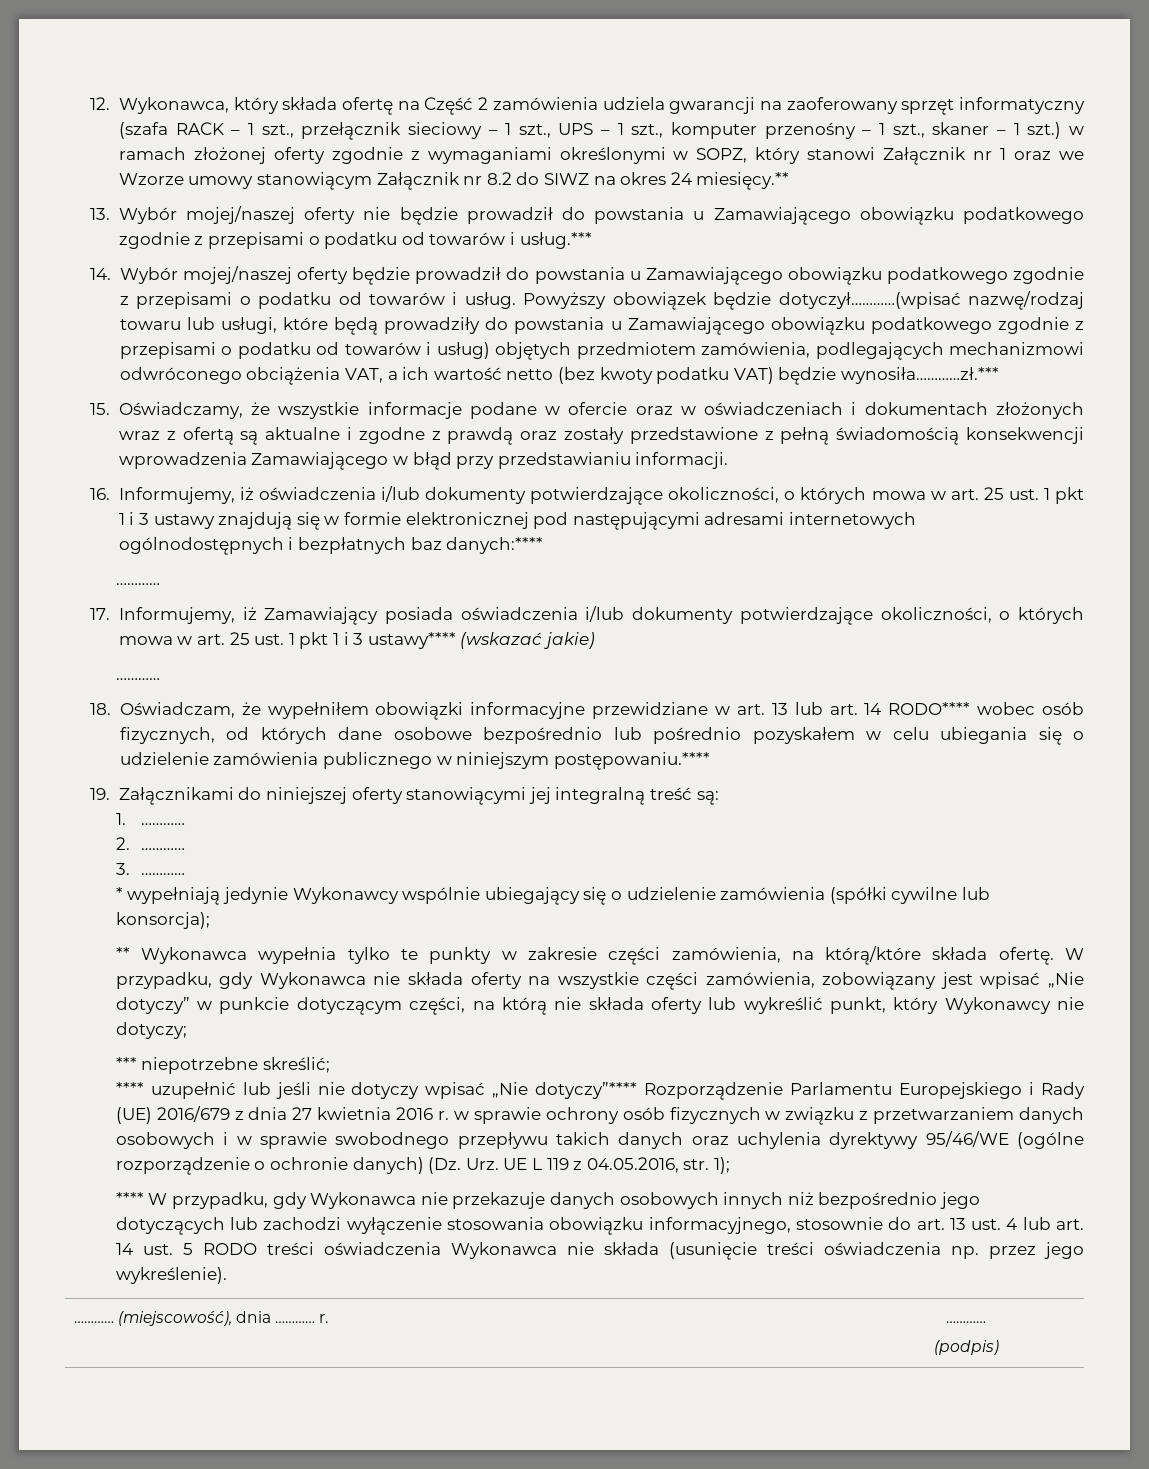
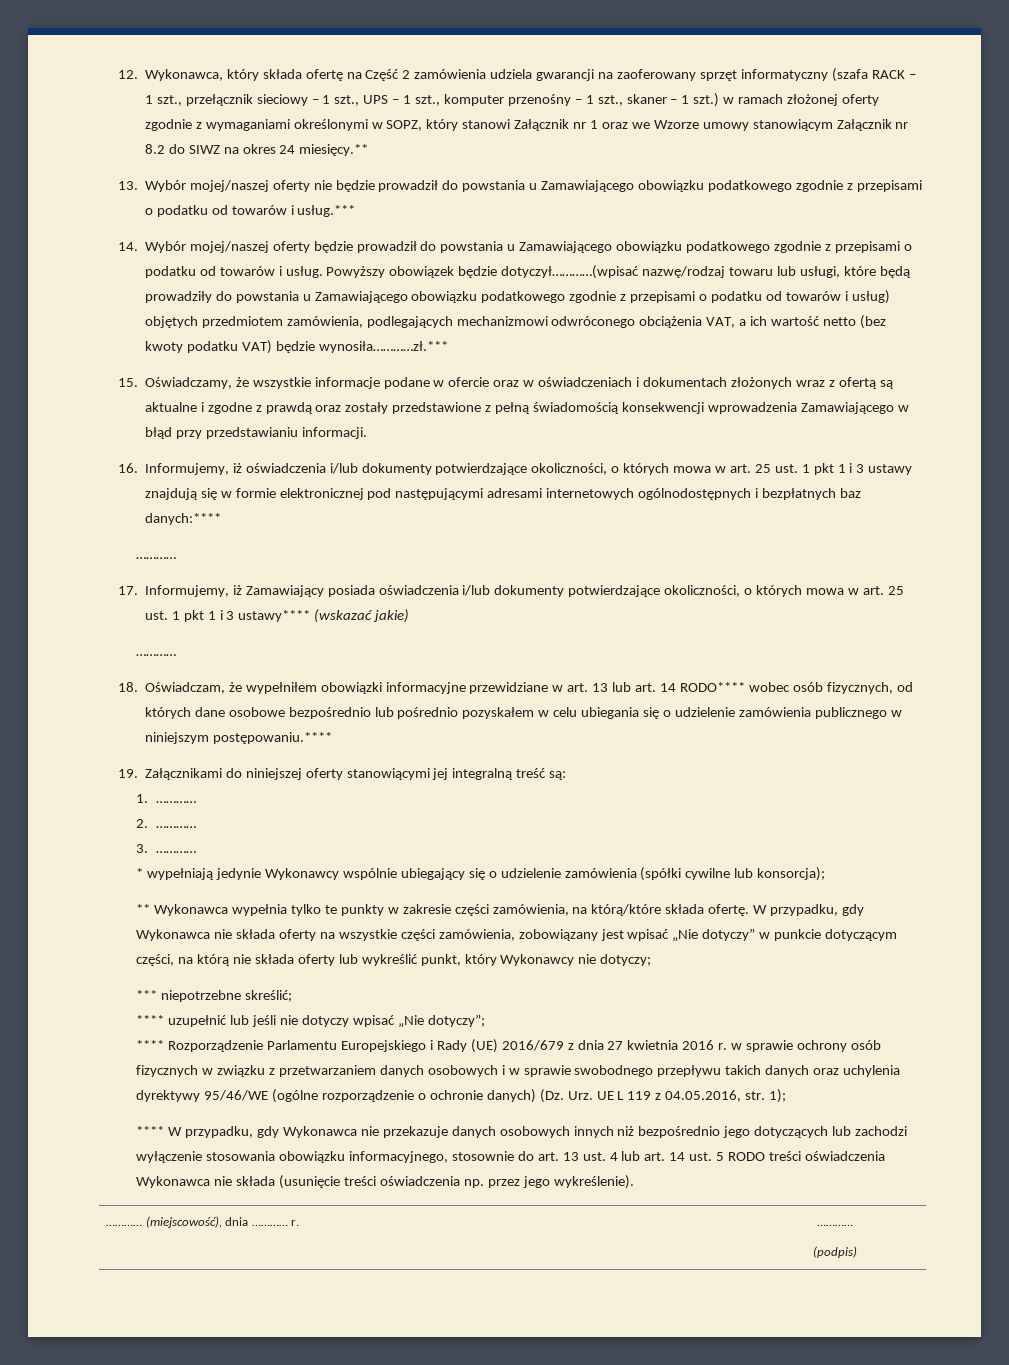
[535,1082,638,1099] dotyczy”**** -> [427,1014,485,1027] [136,1040,165,1050] dotyczy”; // ****

